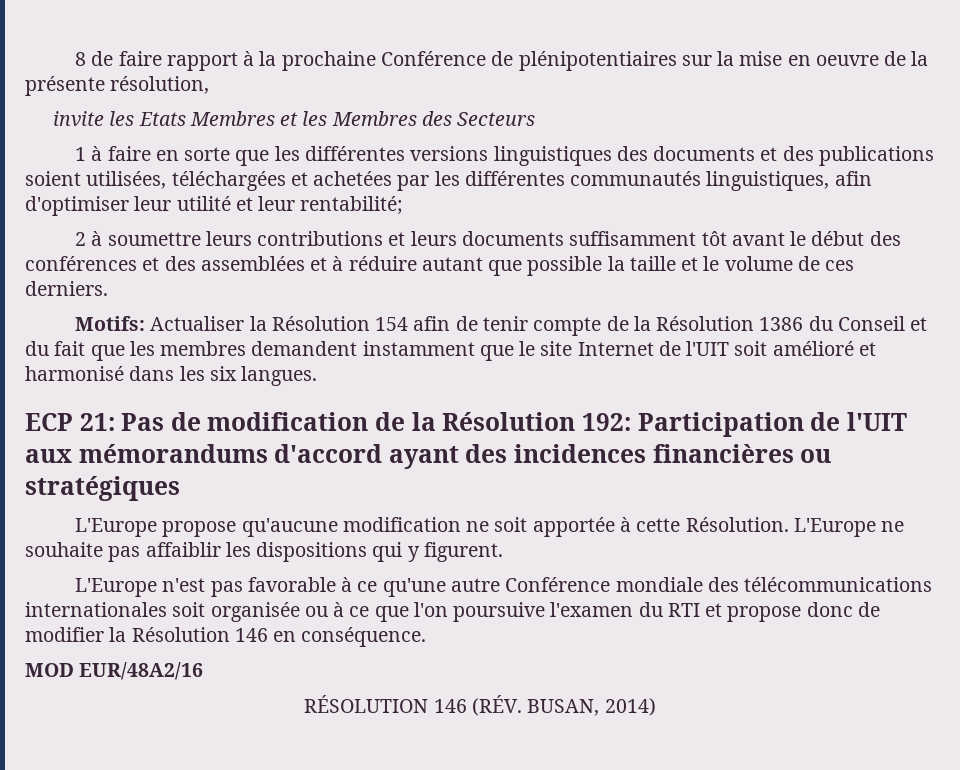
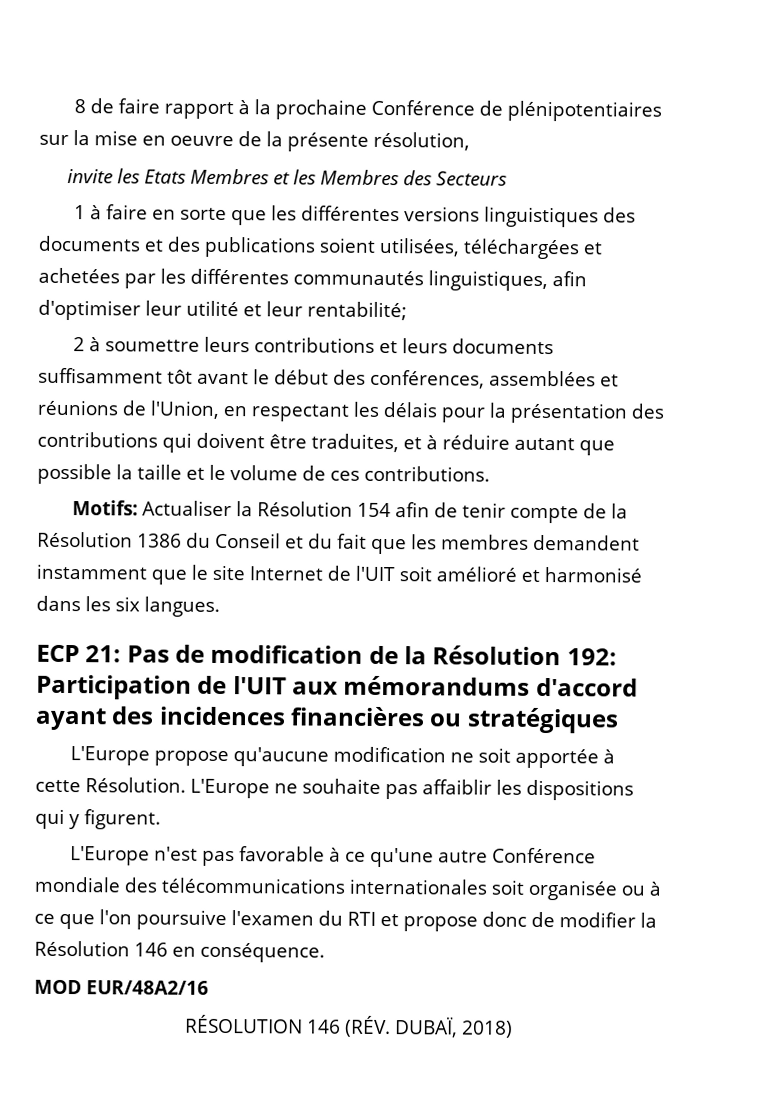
[25,256,305,271] conférences et des assemblées -> [370,369,619,389] [37,399,664,424] [37,431,399,453] conférences, assemblées et réunions de l'Union, en respectant les délais pour la présentation des contributions qui doivent être traduites,
[25,281,108,296] derniers. -> [364,465,490,482] contributions.
[527,698,656,716] BUSAN, 2014) -> [393,1017,513,1038] DUBAÏ, 2018)

